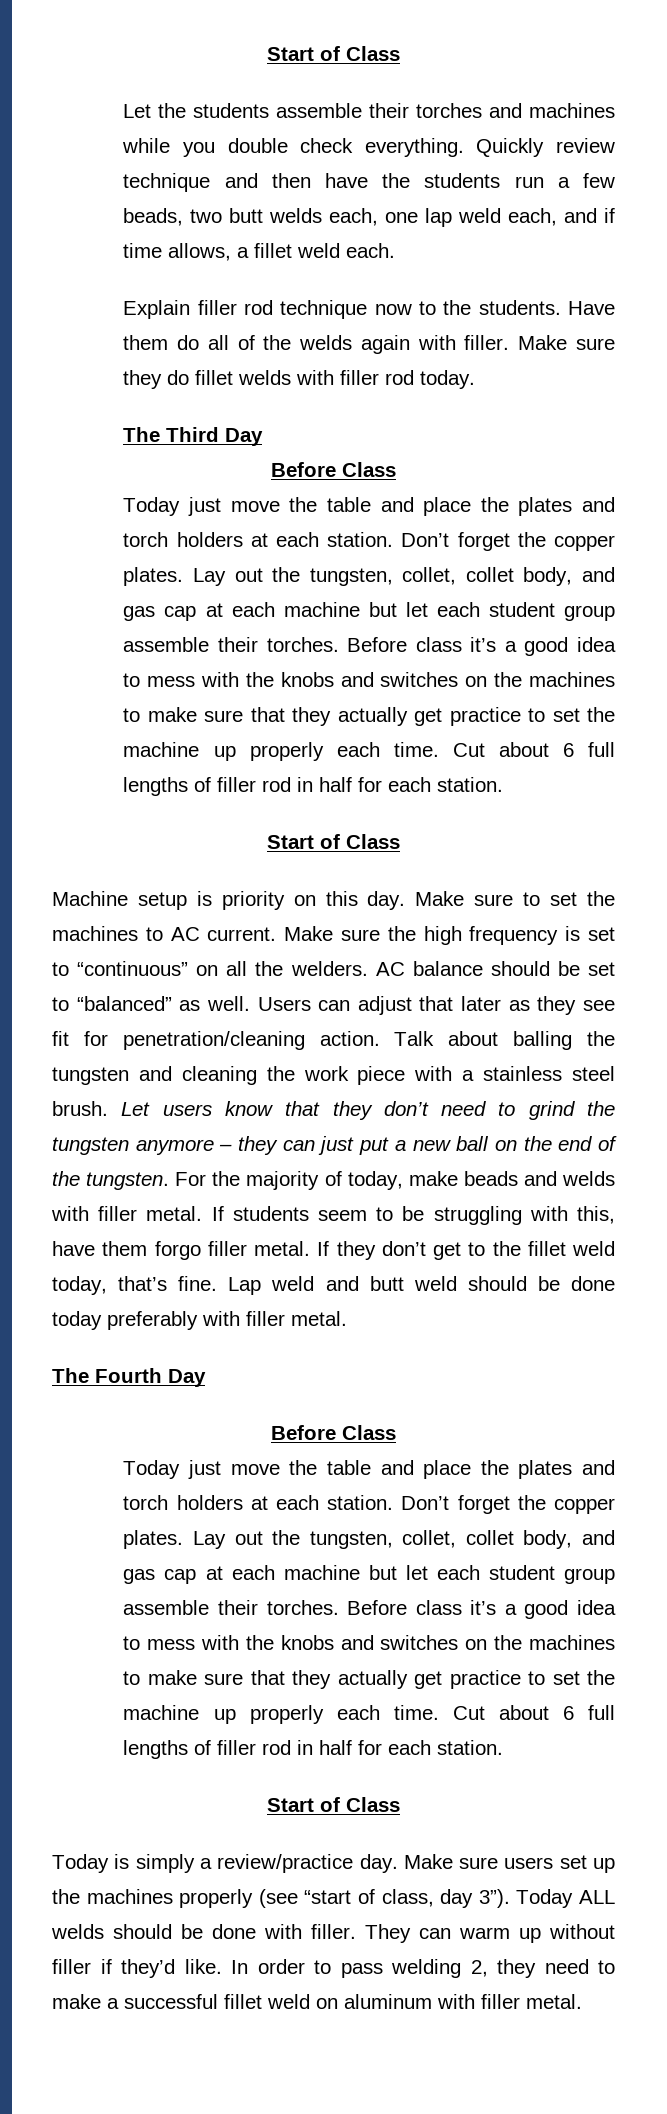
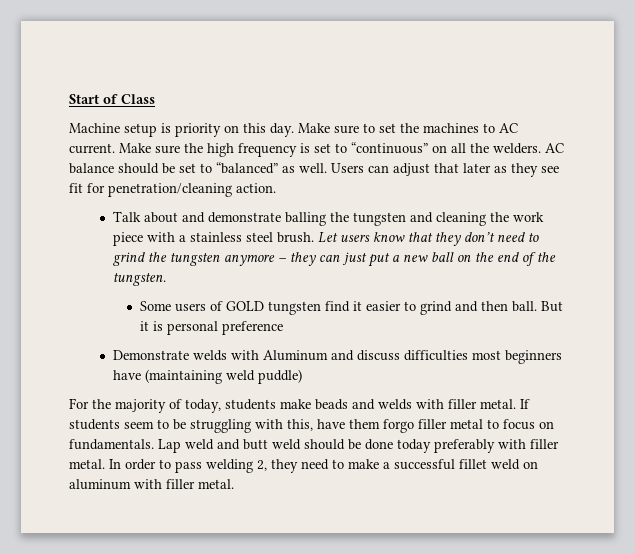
[267,46,400,61] [123,103,615,118] [122,138,615,157] [123,173,616,192] [123,208,616,227] [123,243,396,261] [123,300,616,319] [123,335,615,354] [123,370,476,389] [123,427,264,446] [271,462,396,477] [123,497,615,516] [123,532,616,551] [123,567,616,586] [123,602,615,621] [123,637,617,656] [123,672,615,687] [123,707,616,726] [123,742,616,761] [123,777,504,796] [267,834,400,849] Start of Class // Let the students assemble their torches and machines while you double check everything. Quickly review technique and then have the students run a few beads, two butt welds each, one lap weld each, and if time allows, a fillet weld each. // Explain filler rod technique now to the students. Have them do all of the welds again with filler. Make sure they do fillet welds with filler rod today. // The Third Day // Before Class // Today just move the table and place the plates and torch holders at each station. Don’t forget the copper plates. Lay out the tungsten, collet, collet body, and gas cap at each machine but let each student group assemble their torches. Before class it’s a good idea to mess with the knobs and switches on the machines to make sure that they actually get practice to set the machine up properly each time. Cut about 6 full lengths of filler rod in half for each station. // Start of Class -> [69,94,155,104] Start of Class
(380, 1038) none -> (276, 188) //
(499, 1038) none -> [181,212,281,223] and demonstrate
(170, 1181) none -> [140,301,564,315] [140,321,284,335] [112,350,562,364] [112,369,302,384] // Some users of GOLD tungsten find it easier to grind and then ball. But it is personal preference // Demonstrate welds with Aluminum and discuss difficulties most beginners have (maintaining weld puddle) //
(403, 1180) none -> [225,399,276,410] students
[254,1241,615,1260] [52,1276,218,1295] metal. If they don’t get to the fillet weld today, that’s fine. -> [450,419,554,430] [69,439,154,450] metal to focus on fundamentals.
[52,1368,206,1387] [271,1425,396,1440] [123,1460,615,1479] [123,1495,616,1514] [123,1530,616,1549] [123,1565,615,1584] [123,1600,617,1619] [123,1635,615,1650] [123,1670,616,1689] [123,1705,616,1724] [123,1740,504,1759] [267,1797,400,1812] [52,1854,615,1873] [52,1889,616,1908] [51,1924,615,1943] [52,1959,222,1978] // The Fourth Day // Before Class // Today just move the table and place the plates and torch holders at each station. Don’t forget the copper plates. Lay out the tungsten, collet, collet body, and gas cap at each machine but let each student group assemble their torches. Before class it’s a good idea to mess with the knobs and switches on the machines to make sure that they actually get practice to set the machine up properly each time. Cut about 6 full lengths of filler rod in half for each station. // Start of Class // Today is simply a review/practice day. Make sure users set up the machines properly (see “start of class, day 3”). Today ALL welds should be done with filler. They can warm up without filler if they’d like. -> (105, 464) none

